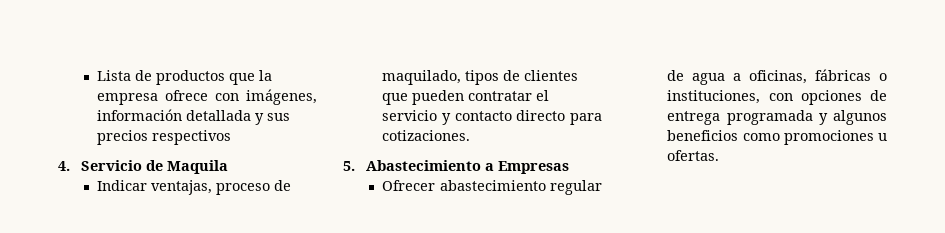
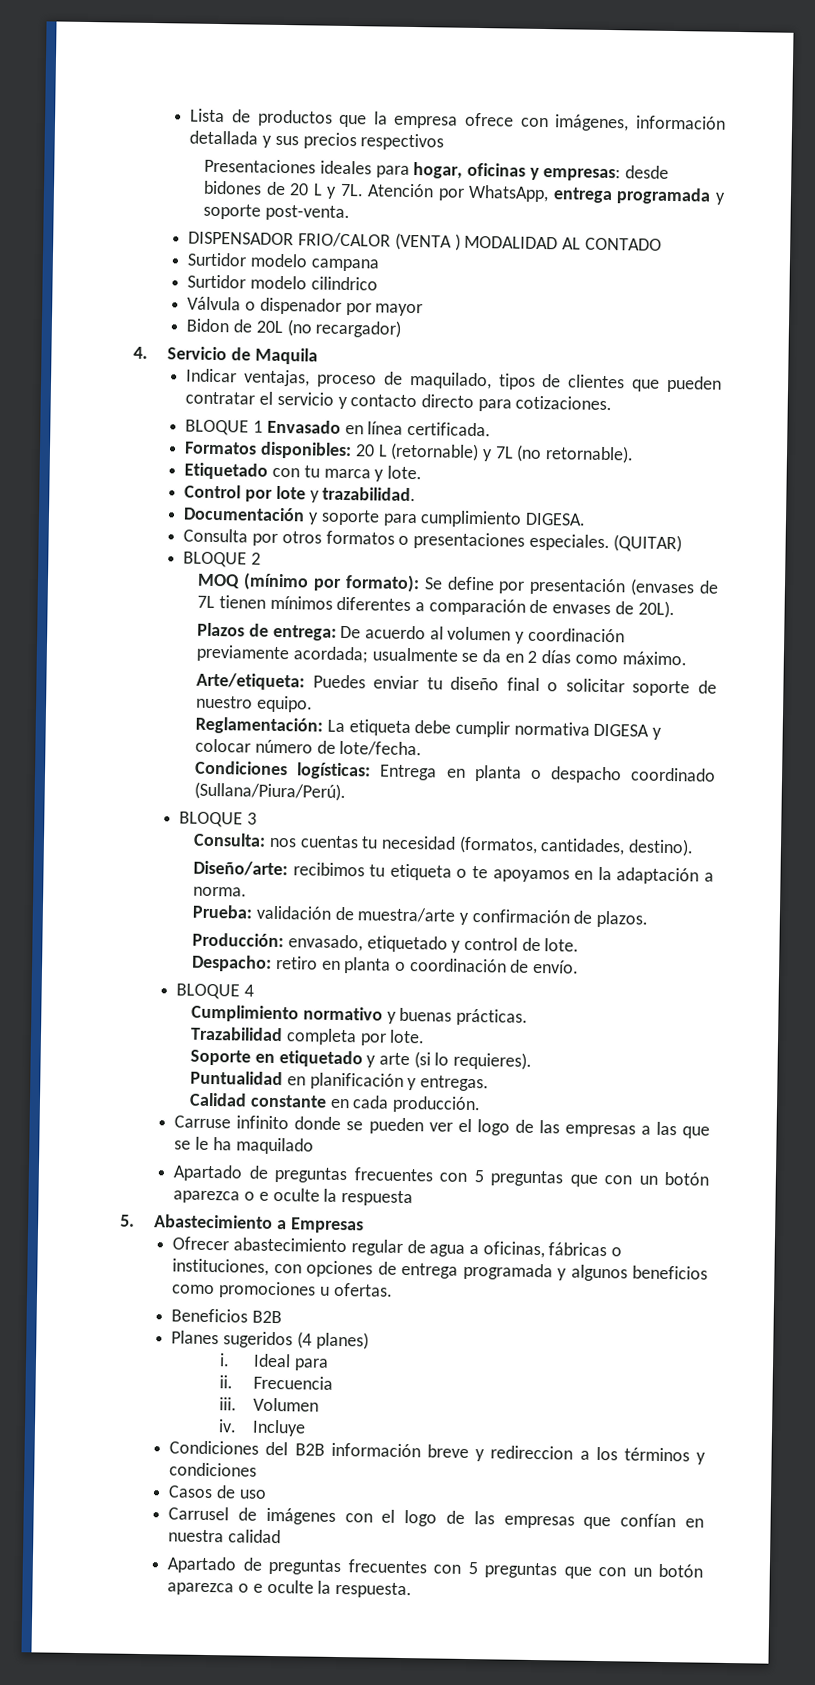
(232, 137) none -> [204,158,670,182] [203,180,726,205] [203,203,350,222] [188,231,662,251] [187,252,379,272] [187,274,378,291] [187,296,424,317] [186,318,403,338] // Presentaciones ideales para hogar, oficinas y empresas: desde bidones de 20 L y 7L. Atención por WhatsApp, entrega programada y soporte post-venta. // DISPENSADOR FRIO/CALOR (VENTA ) MODALIDAD AL CONTADO // Surtidor modelo campana // Surtidor modelo cilindrico // Válvula o dispenador por mayor // Bidon de 20L (no recargador)
(471, 135) none -> [185,419,491,437] [184,441,635,464] [184,462,422,482] [184,484,417,503] [183,506,586,528] [183,528,683,553] [183,551,262,568] [197,572,720,597] [197,595,675,619] [197,622,625,644] [196,644,687,666] [196,672,717,697] [196,695,313,713] [195,716,663,740] [195,738,423,757] [195,760,717,784] [194,781,347,802] [179,811,258,828] [193,832,695,857] [193,860,714,885] [193,886,248,897] [192,904,649,928] [192,932,580,953] [192,954,580,974] [176,983,255,1000] [191,1004,529,1026] [190,1026,426,1046] [190,1049,533,1070] [190,1070,490,1092] [189,1092,482,1114] [174,1115,711,1139] [174,1136,314,1155] [173,1164,709,1187] [173,1187,413,1207] // BLOQUE 1 Envasado en línea certificada. // Formatos disponibles: 20 L (retornable) y 7L (no retornable). // Etiquetado con tu marca y lote. // Control por lote y trazabilidad. // Documentación y soporte para cumplimiento DIGESA. // Consulta por otros formatos o presentaciones especiales. (QUITAR) // BLOQUE 2 // MOQ (mínimo por formato): Se define por presentación (envases de 7L tienen mínimos diferentes a comparación de envases de 20L). // Plazos de entrega: De acuerdo al volumen y coordinación previamente acordada; usualmente se da en 2 días como máximo. // Arte/etiqueta: Puedes enviar tu diseño final o solicitar soporte de nuestro equipo. // Reglamentación: La etiqueta debe cumplir normativa DIGESA y colocar número de lote/fecha. // Condiciones logísticas: Entrega en planta o despacho coordinado (Sullana/Piura/Perú). // BLOQUE 3 // Consulta: nos cuentas tu necesidad (formatos, cantidades, destino). // Diseño/arte: recibimos tu etiqueta o te apoyamos en la adaptación a norma. // Prueba: validación de muestra/arte y confirmación de plazos. // Producción: envasado, etiquetado y control de lote. // Despacho: retiro en planta o coordinación de envío. // BLOQUE 4 // Cumplimiento normativo y buenas prácticas. // Trazabilidad completa por lote. // Soporte en etiquetado y arte (si lo requieres). // Puntualidad en planificación y entregas. // Calidad constante en cada producción. // Carruse infinito donde se pueden ver el logo de las empresas a las que se le ha maquilado // Apartado de preguntas frecuentes con 5 preguntas que con un botón aparezca o e oculte la respuesta
(720, 155) none -> [171,1308,283,1324] [171,1330,369,1350] [219,1353,329,1371] [219,1375,334,1390] [219,1397,320,1412] [218,1419,307,1437] [169,1440,706,1465] [169,1462,258,1477] [168,1485,267,1499] [168,1506,704,1530] [168,1529,282,1544] [167,1556,703,1579] [167,1579,412,1599] // Beneficios B2B // Planes sugeridos (4 planes) // i. Ideal para // ii. Frecuencia // iii. Volumen // iv. Incluye // Condiciones del B2B información breve y redireccion a los términos y condiciones // Casos de uso // Carrusel de imágenes con el logo de las empresas que confían en nuestra calidad // Apartado de preguntas frecuentes con 5 preguntas que con un botón aparezca o e oculte la respuesta.

